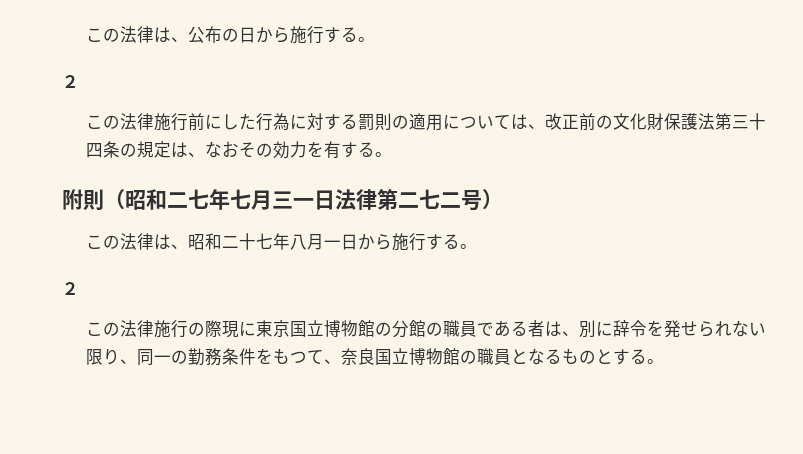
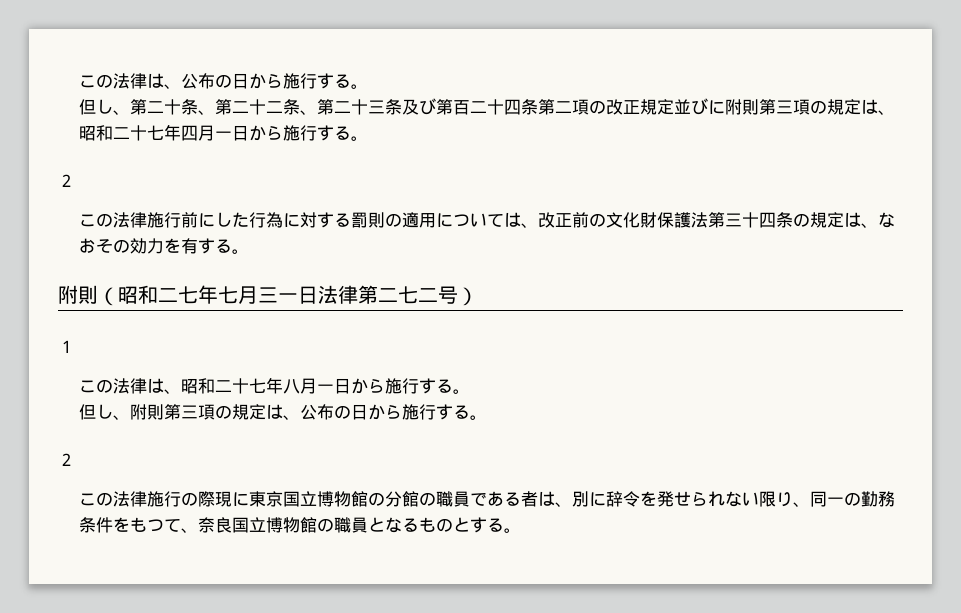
(376, 39) none -> [78,98,895,115] [78,124,368,141] // 但し、第二十条、第二十二条、第二十三条及び第百二十四条第二項の改正規定並びに附則第三項の規定は、昭和二十七年四月一日から施行する。
(503, 199) none -> [58,340,75,353] // １
(478, 246) none -> [78,404,487,420] // 但し、附則第三項の規定は、公布の日から施行する。

